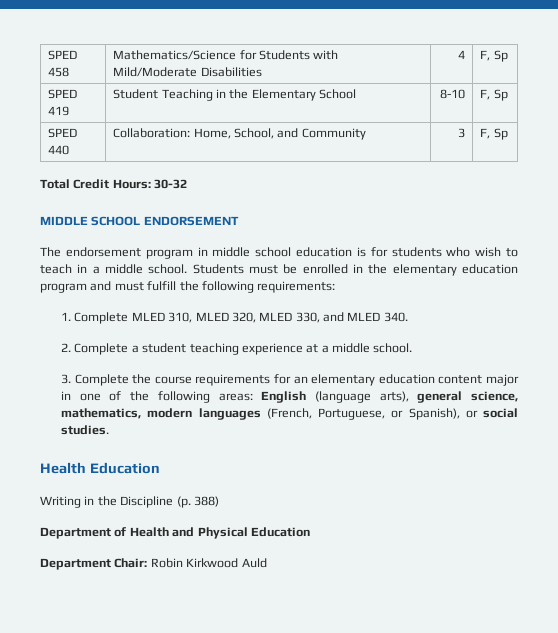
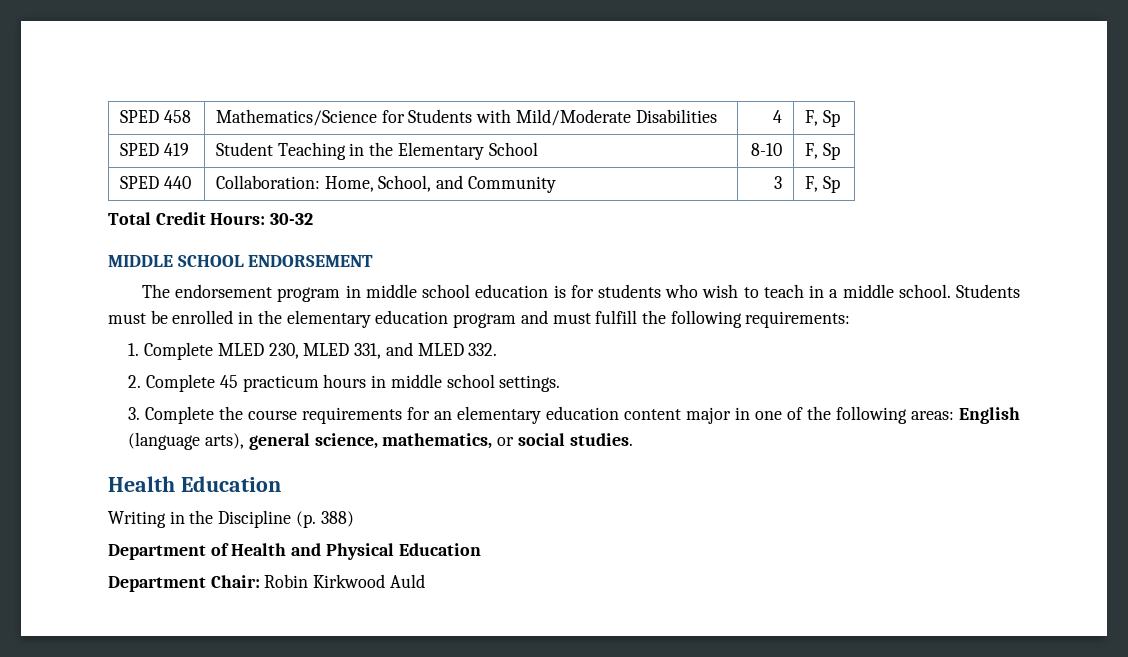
[168,312,320,323] 310, MLED 320, MLED 330, -> [268,343,382,359] 230, MLED 331,
[383,312,408,322] 340. -> [468,343,498,356] 332.
[131,343,413,355] a student teaching experience at a middle school. -> [219,374,561,392] 45 practicum hours in middle school settings.
[147,408,460,420] modern languages (French, Portuguese, or Spanish), -> (493, 441) none

